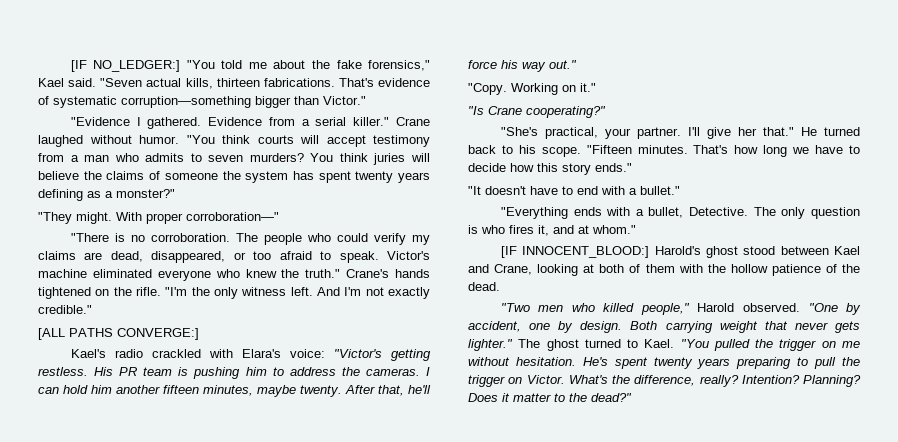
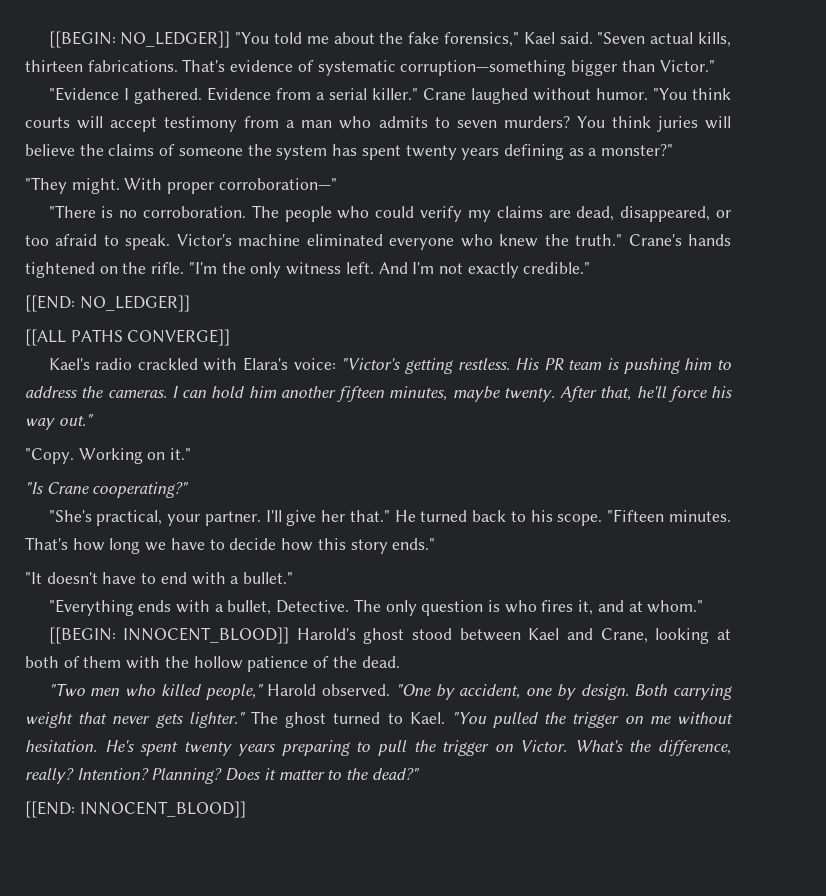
[70,60,181,72] [IF NO_LEDGER:] -> [48,31,231,48] [[BEGIN: NO_LEDGER]]
[38,328,199,340] [ALL PATHS CONVERGE:] -> [25,295,190,312] [25,329,231,346] [[END: NO_LEDGER]] // [[ALL PATHS CONVERGE]]
[500,246,650,258] [IF INNOCENT_BLOOD:] -> [48,627,290,644] [[BEGIN: INNOCENT_BLOOD]]
(632, 397) none -> [25,801,246,818] // [[END: INNOCENT_BLOOD]]

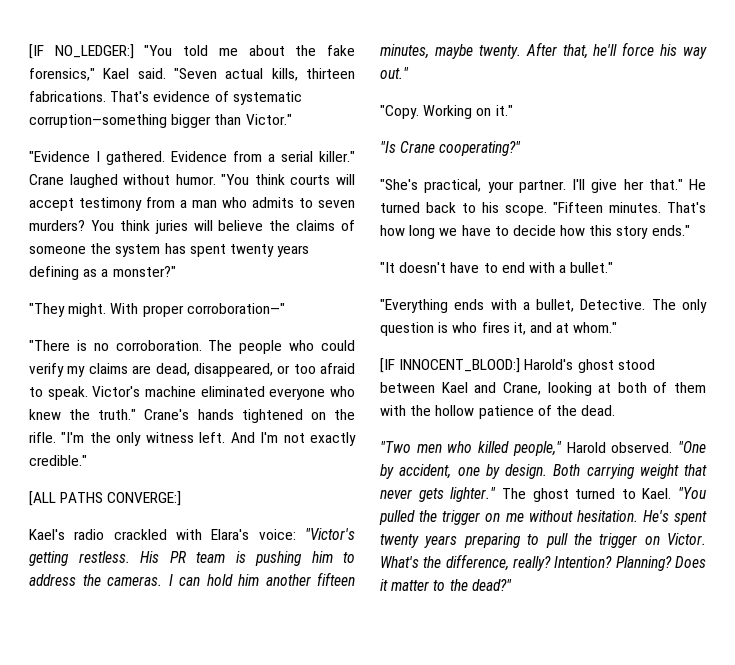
[48,31,231,48] [[BEGIN: NO_LEDGER]] -> [29,44,134,59] [IF NO_LEDGER:]
[25,295,190,312] [25,329,231,346] [[END: NO_LEDGER]] // [[ALL PATHS CONVERGE]] -> [29,491,182,506] [ALL PATHS CONVERGE:]
[48,627,290,644] [[BEGIN: INNOCENT_BLOOD]] -> [380,358,521,373] [IF INNOCENT_BLOOD:]
[25,801,246,818] // [[END: INNOCENT_BLOOD]] -> (512, 585) none

